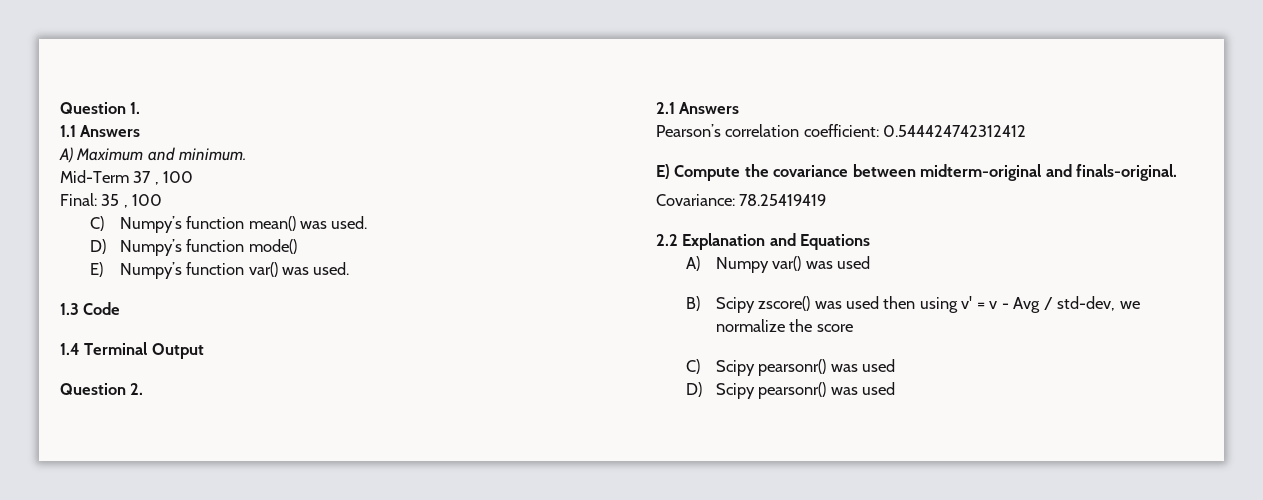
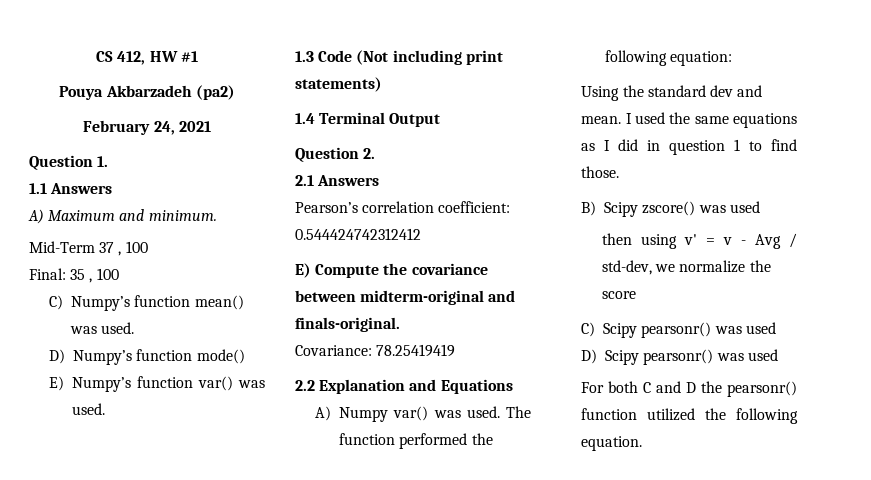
(60, 108) none -> [96,51,198,65] [59,85,235,100] [83,120,211,135] CS 412, HW #1 // Pouya Akbarzadeh (pa2) // February 24, 2021 //
(121, 308) none -> [356,50,503,65] [295,77,382,92] (Not including print statements)
[836,256,870,269] used -> [466,406,531,418] [339,433,493,449] [605,50,733,66] [581,85,763,101] [581,112,797,128] [581,139,797,155] [581,166,620,178] used. The function performed the following equation: // Using the standard dev and mean. I used the same equations as I did in question 1 to find those.
(879, 302) none -> (760, 207) //
(895, 388) none -> [581,381,797,397] [581,408,798,424] [581,436,643,451] // For both C and D the pearsonr() function utilized the following equation.

